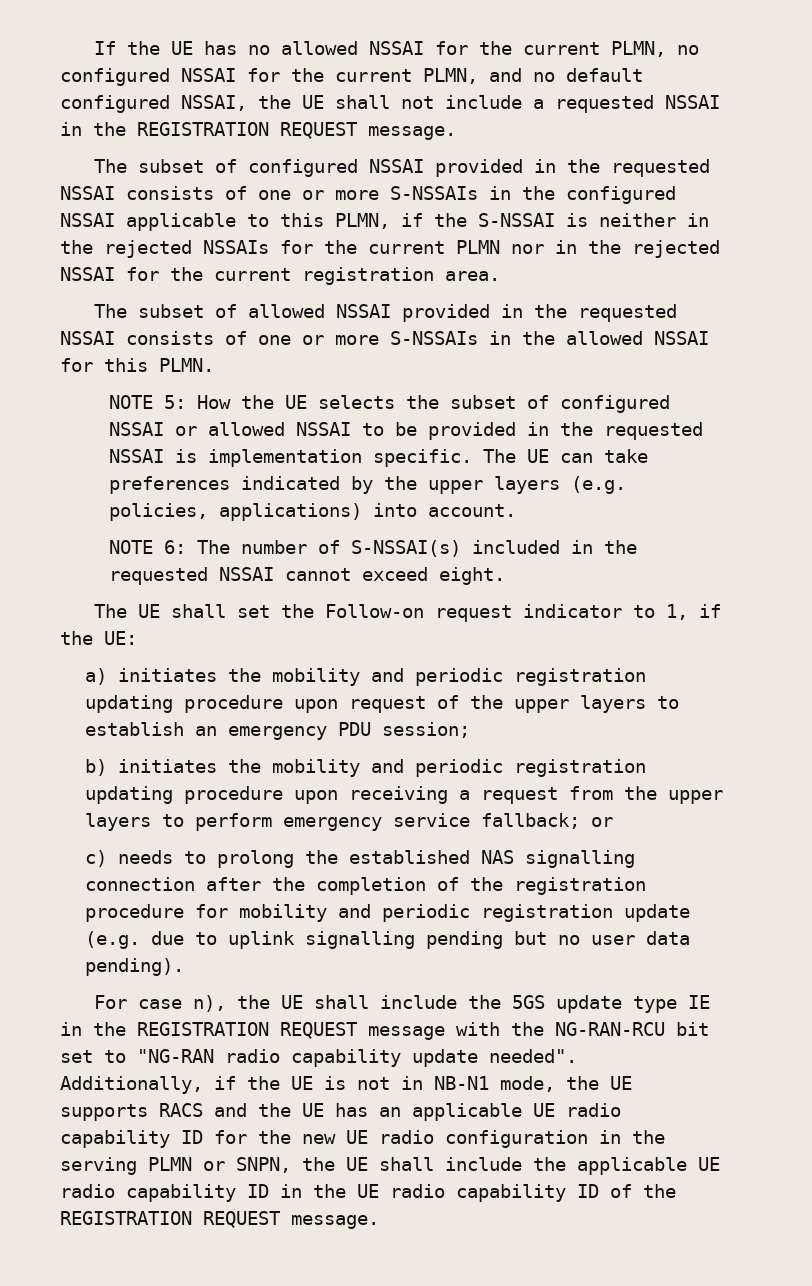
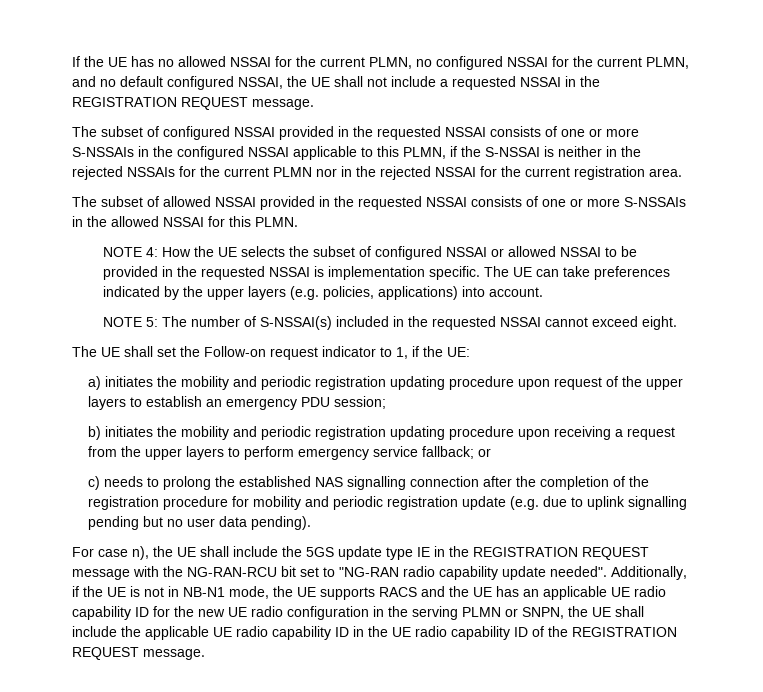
[164,395,187,409] 5: -> [146,247,159,257] 4:
[164,540,187,554] 6: -> [146,317,159,327] 5:

